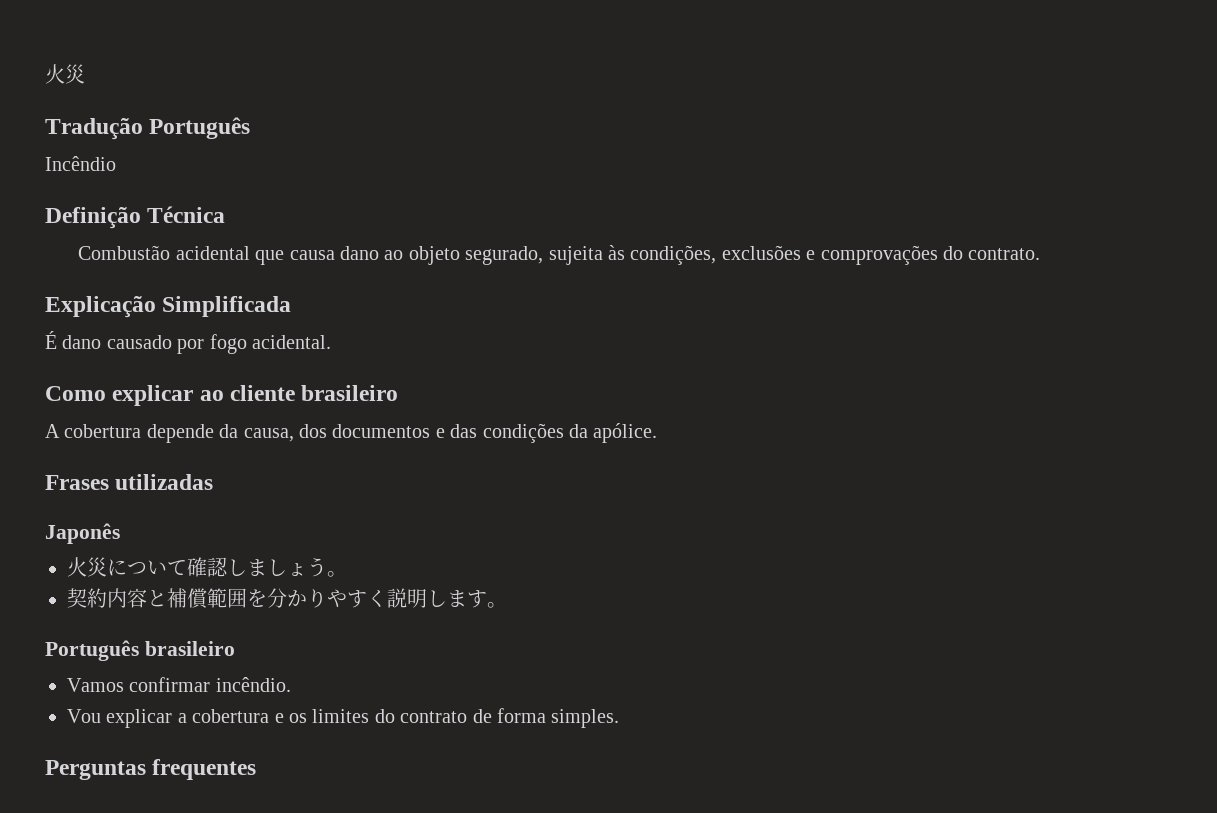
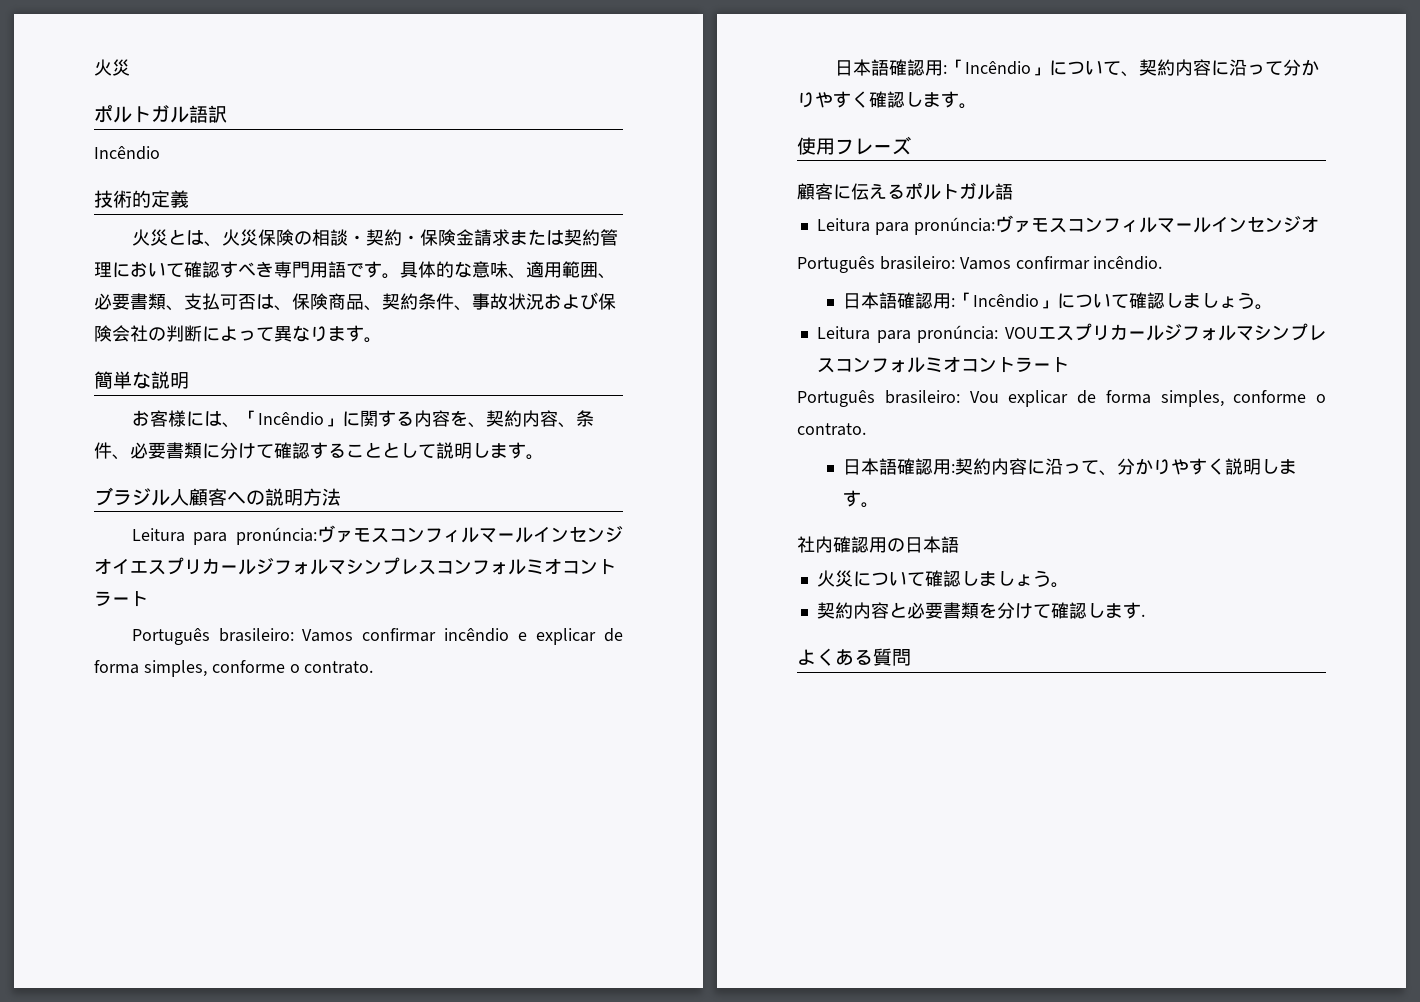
[45,117,251,140] [45,156,116,171] [45,206,226,229] [78,245,1041,265] [45,296,292,318] [45,331,331,354] [45,385,399,406] [45,423,658,443] [45,474,214,490] [45,523,120,544] Tradução Português // Incêndio // Definição Técnica // Combustão acidental que causa dano ao objeto segurado, sujeita às condições, exclusões e comprovações do contrato. // Explicação Simplificada // É dano causado por fogo acidental. // Como explicar ao cliente brasileiro // A cobertura depende da causa, dos documentos e das condições da apólice. // Frases utilizadas // Japonês -> [94,105,227,123] [94,146,160,160] [94,190,189,208] [131,229,618,247] [94,261,616,279] [94,292,616,311] [94,325,382,343] [94,371,189,389] [131,410,594,428] [94,442,544,460] [94,487,341,506] [131,525,623,545] [94,557,616,575] [94,591,148,607] [131,628,623,645] [94,660,374,677] [834,59,1319,77] [797,91,977,109] [797,136,911,155] [797,182,1013,200] [816,215,1319,235] [797,256,1163,273] [842,292,1273,310] [816,323,1326,343] [816,357,1069,373] [797,390,1326,407] [797,423,866,436] [842,458,1297,476] [842,490,879,508] [797,536,959,553] ポルトガル語訳 // Incêndio // 技術的定義 // 火災とは、火災保険の相談・契約・保険金請求または契約管理において確認すべき専門用語です。具体的な意味、適用範囲、必要書類、支払可否は、保険商品、契約条件、事故状況および保険会社の判断によって異なります。 // 簡単な説明 // お客様には、「Incêndio」に関する内容を、契約内容、条件、必要書類に分けて確認することとして説明します。 // ブラジル人顧客への説明方法 // Leitura para pronúncia:ヴァモスコンフィルマールインセンジオイエスプリカールジフォルマシンプレスコンフォルミオコントラート // Português brasileiro: Vamos confirmar incêndio e explicar de forma simples, conforme o contrato. // 日本語確認用:「Incêndio」について、契約内容に沿って分かりやすく確認します。 // 使用フレーズ // 顧客に伝えるポルトガル語 // Leitura para pronúncia:ヴァモスコンフィルマールインセンジオ // Português brasileiro: Vamos confirmar incêndio. // 日本語確認用:「Incêndio」について確認しましょう。 // Leitura para pronúncia: VOUエスプリカールジフォルマシンプレスコンフォルミオコントラート // Português brasileiro: Vou explicar de forma simples, conforme o contrato. // 日本語確認用:契約内容に沿って、分かりやすく説明します。 // 社内確認用の日本語
[167,588,507,609] [45,640,235,661] [67,677,291,692] [67,708,620,728] [45,759,257,780] 補償範囲を分かりやすく説明します。 // Português brasileiro // Vamos confirmar incêndio. // Vou explicar a cobertura e os limites do contrato de forma simples. // Perguntas frequentes -> [906,602,1145,619] [797,648,911,666] 必要書類を分けて確認します. // よくある質問

